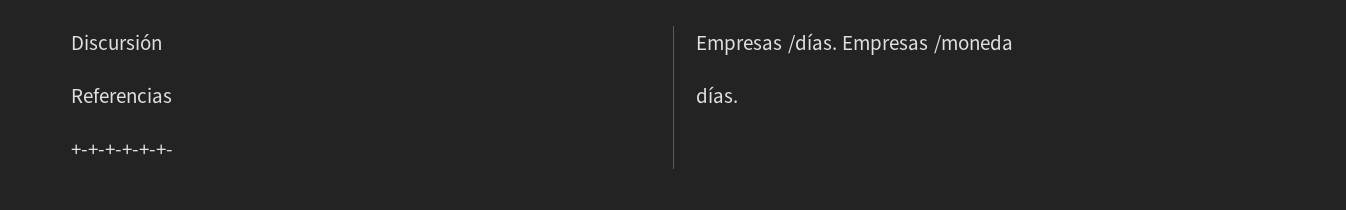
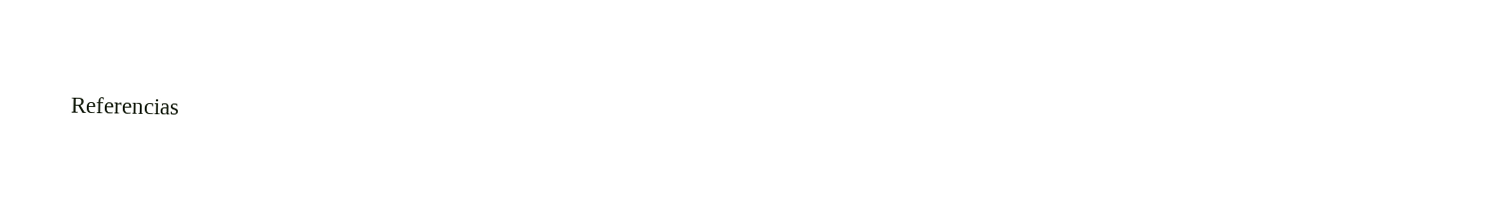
[71,34,162,50] Discursión // -> (70, 105) none
[71,144,173,156] [696,33,1014,55] [696,86,738,104] // +-+-+-+-+-+- // Empresas /días. Empresas /moneda // días. -> (180, 105) none

